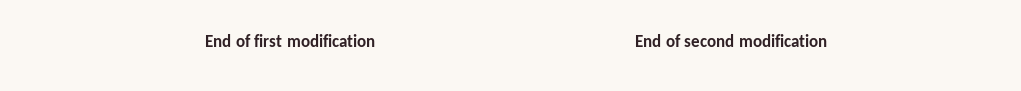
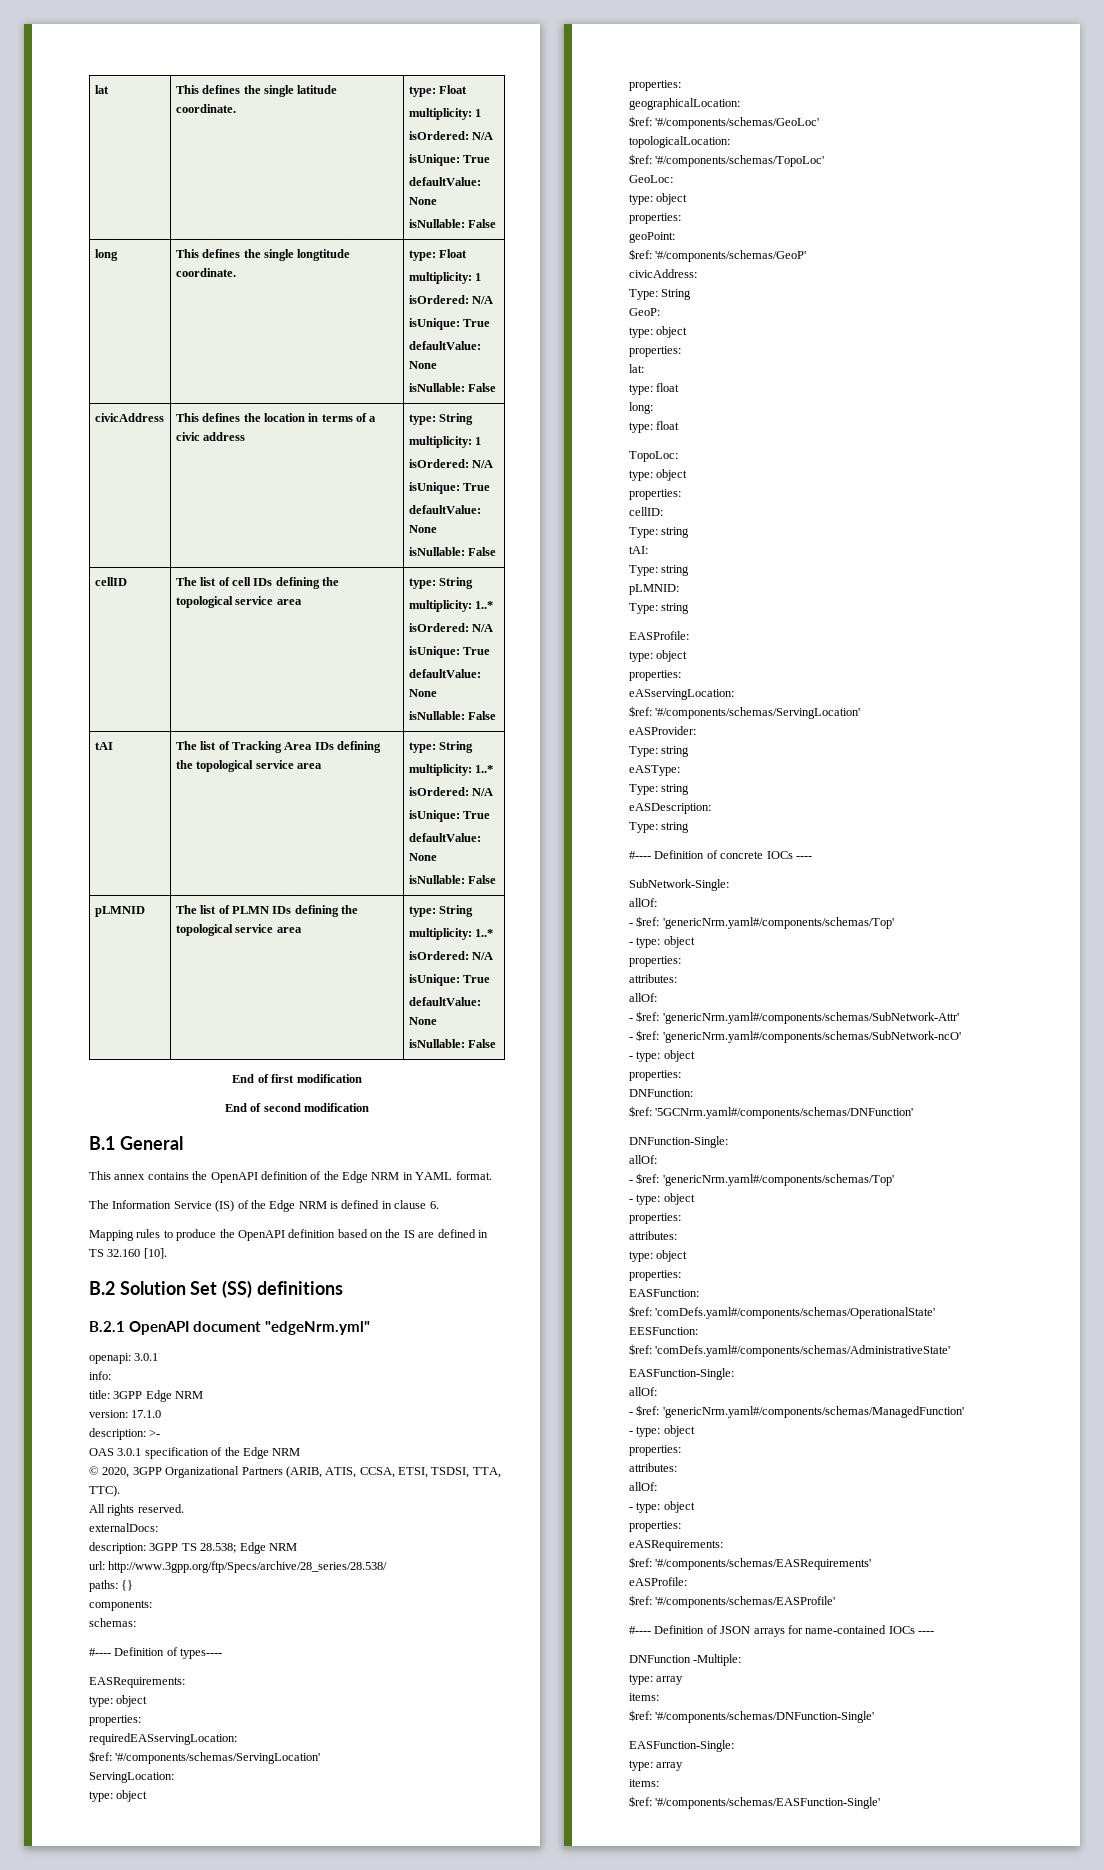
(205, 40) none -> [94,85,109,94] [175,85,338,97] [175,104,236,113] [408,85,468,97] [408,108,482,120] [408,131,494,140] [408,154,491,166] [408,177,481,186] [408,197,437,205] [408,219,497,228] [94,249,118,261] [175,249,351,261] [175,268,236,277] [408,249,468,261] [408,272,482,284] [408,295,494,304] [408,318,491,330] [408,341,481,350] [408,361,437,369] [408,383,497,392] [94,413,164,422] [175,413,377,422] [175,432,246,441] [408,413,474,425] [408,436,482,448] [408,459,494,468] [408,482,491,494] [408,505,481,514] [408,525,437,533] [408,547,497,556] [94,577,127,586] [175,577,340,589] [175,596,302,608] [408,577,474,589] [408,600,494,612] [408,623,494,632] [408,646,491,658] [408,669,481,678] [408,689,437,697] [408,711,497,720] [94,742,113,750] [175,741,382,753] [175,760,322,772] [408,741,474,753] [408,764,494,776] [408,787,494,796] [408,810,491,822] [408,833,481,842] [408,853,437,861] [408,875,497,884] [94,906,145,917] [175,905,359,917] [175,924,302,936] [408,905,474,917] [408,928,494,940] [408,951,494,960] [408,974,491,986] [408,997,481,1006] [408,1017,437,1025] [408,1039,497,1048] lat | This defines the single latitude coordinate. | type: Float // multiplicity: 1 // isOrdered: N/A // isUnique: True // defaultValue: None // isNullable: False // long | This defines the single longtitude coordinate. | type: Float // multiplicity: 1 // isOrdered: N/A // isUnique: True // defaultValue: None // isNullable: False // civicAddress | This defines the location in terms of a civic address | type: String // multiplicity: 1 // isOrdered: N/A // isUnique: True // defaultValue: None // isNullable: False // cellID | The list of cell IDs defining the topological service area | type: String // multiplicity: 1..* // isOrdered: N/A // isUnique: True // defaultValue: None // isNullable: False // tAI | The list of Tracking Area IDs defining the topological service area | type: String // multiplicity: 1..* // isOrdered: N/A // isUnique: True // defaultValue: None // isNullable: False // pLMNID | The list of PLMN IDs defining the topological service area | type: String // multiplicity: 1..* // isOrdered: N/A // isUnique: True // defaultValue: None // isNullable: False //
(827, 40) none -> [89,1136,183,1150] [89,1171,492,1183] [89,1200,439,1212] [89,1229,488,1241] [89,1248,167,1259] [89,1280,343,1298] [89,1321,371,1335] [89,1353,159,1364] [89,1371,111,1380] [89,1390,204,1402] [89,1410,162,1418] [89,1428,161,1440] [89,1447,301,1459] [89,1466,501,1478] [89,1485,120,1497] [89,1504,184,1516] [89,1523,158,1532] [89,1542,297,1554] [89,1561,388,1573] [89,1580,134,1592] [89,1600,152,1611] [89,1618,136,1627] [89,1647,223,1659] [89,1677,185,1688] [89,1695,148,1707] [89,1715,141,1726] [89,1733,237,1745] [89,1751,321,1764] [89,1772,174,1783] [89,1790,148,1802] [629,80,681,91] [629,98,740,110] [629,116,820,129] [629,136,730,148] [629,154,825,167] [629,175,673,183] [629,193,688,205] [629,213,681,224] [629,232,675,243] [629,249,807,262] [629,269,697,278] [629,289,692,300] [629,308,660,316] [629,326,688,338] [629,346,681,357] [629,364,644,373] [629,383,680,395] [629,402,653,414] [629,421,680,433] [629,451,678,462] [629,469,688,481] [629,489,681,500] [629,507,663,516] [629,527,690,538] [629,546,648,554] [629,565,690,576] [629,584,679,595] [629,603,690,614] [629,631,689,640] [629,650,688,662] [629,670,681,681] [629,689,734,700] [629,706,861,719] [629,726,696,735] [629,746,690,757] [629,765,680,776] [629,784,690,795] [629,803,711,814] [629,822,690,833] [629,850,812,859] [629,879,729,891] [629,898,657,907] [629,916,894,929] [629,936,695,948] [629,956,681,967] [629,974,677,983] [629,993,657,1002] [629,1011,959,1024] [629,1030,961,1043] [629,1050,695,1062] [629,1070,681,1081] [629,1089,693,1097] [629,1106,914,1119] [629,1136,728,1148] [629,1155,657,1164] [629,1173,894,1186] [629,1193,695,1205] [629,1213,681,1224] [629,1231,677,1240] [629,1250,688,1262] [629,1270,681,1281] [629,1289,699,1297] [629,1306,936,1319] [629,1327,698,1335] [629,1344,951,1357] [629,1368,734,1380] [629,1387,657,1396] [629,1405,964,1418] [629,1425,695,1437] [629,1445,681,1456] [629,1463,677,1472] [629,1482,657,1491] [629,1501,695,1513] [629,1521,681,1532] [629,1540,723,1551] [629,1557,872,1570] [629,1577,687,1586] [629,1595,836,1608] [629,1625,934,1637] [629,1654,742,1666] [629,1674,684,1685] [629,1693,659,1701] [629,1710,875,1723] [629,1740,734,1752] [629,1760,684,1771] [629,1779,659,1787] [629,1796,881,1809] // B.1 General // This annex contains the OpenAPI definition of the Edge NRM in YAML format. // The Information Service (IS) of the Edge NRM is defined in clause 6. // Mapping rules to produce the OpenAPI definition based on the IS are defined in TS 32.160 [10]. // B.2 Solution Set (SS) definitions // B.2.1 OpenAPI document "edgeNrm.yml" // openapi: 3.0.1 // info: // title: 3GPP Edge NRM // version: 17.1.0 // description: >- // OAS 3.0.1 specification of the Edge NRM // © 2020, 3GPP Organizational Partners (ARIB, ATIS, CCSA, ETSI, TSDSI, TTA, TTC). // All rights reserved. // externalDocs: // description: 3GPP TS 28.538; Edge NRM // url: http://www.3gpp.org/ftp/Specs/archive/28_series/28.538/ // paths: {} // components: // schemas: // #---- Definition of types---- // EASRequirements: // type: object // properties: // requiredEASservingLocation: // $ref: '#/components/schemas/ServingLocation' // ServingLocation: // type: object // properties: // geographicalLocation: // $ref: '#/components/schemas/GeoLoc' // topologicalLocation: // $ref: '#/components/schemas/TopoLoc' // GeoLoc: // type: object // properties: // geoPoint: // $ref: '#/components/schemas/GeoP' // civicAddress: // Type: String // GeoP: // type: object // properties: // lat: // type: float // long: // type: float // TopoLoc: // type: object // properties: // cellID: // Type: string // tAI: // Type: string // pLMNID: // Type: string // EASProfile: // type: object // properties: // eASservingLocation: // $ref: '#/components/schemas/ServingLocation' // eASProvider: // Type: string // eASType: // Type: string // eASDescription: // Type: string // #---- Definition of concrete IOCs ---- // SubNetwork-Single: // allOf: // - $ref: 'genericNrm.yaml#/components/schemas/Top' // - type: object // properties: // attributes: // allOf: // - $ref: 'genericNrm.yaml#/components/schemas/SubNetwork-Attr' // - $ref: 'genericNrm.yaml#/components/schemas/SubNetwork-ncO' // - type: object // properties: // DNFunction: // $ref: '5GCNrm.yaml#/components/schemas/DNFunction' // DNFunction-Single: // allOf: // - $ref: 'genericNrm.yaml#/components/schemas/Top' // - type: object // properties: // attributes: // type: object // properties: // EASFunction: // $ref: 'comDefs.yaml#/components/schemas/OperationalState' // EESFunction: // $ref: 'comDefs.yaml#/components/schemas/AdministrativeState' // EASFunction-Single: // allOf: // - $ref: 'genericNrm.yaml#/components/schemas/ManagedFunction' // - type: object // properties: // attributes: // allOf: // - type: object // properties: // eASRequirements: // $ref: '#/components/schemas/EASRequirements' // eASProfile: // $ref: '#/components/schemas/EASProfile' // #---- Definition of JSON arrays for name-contained IOCs ---- // DNFunction -Multiple: // type: array // items: // $ref: '#/components/schemas/DNFunction-Single' // EASFunction-Single: // type: array // items: // $ref: '#/components/schemas/EASFunction-Single'

